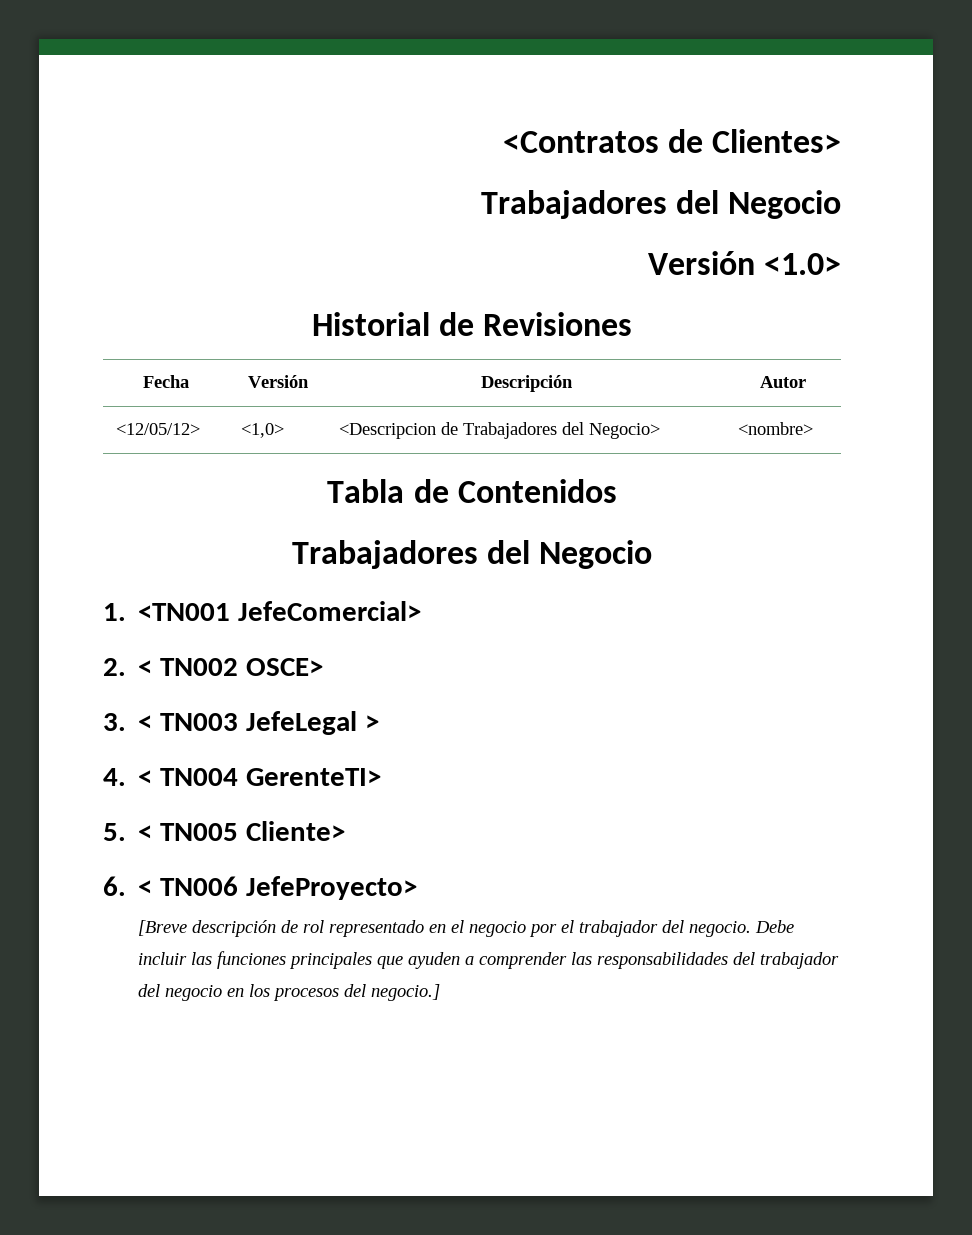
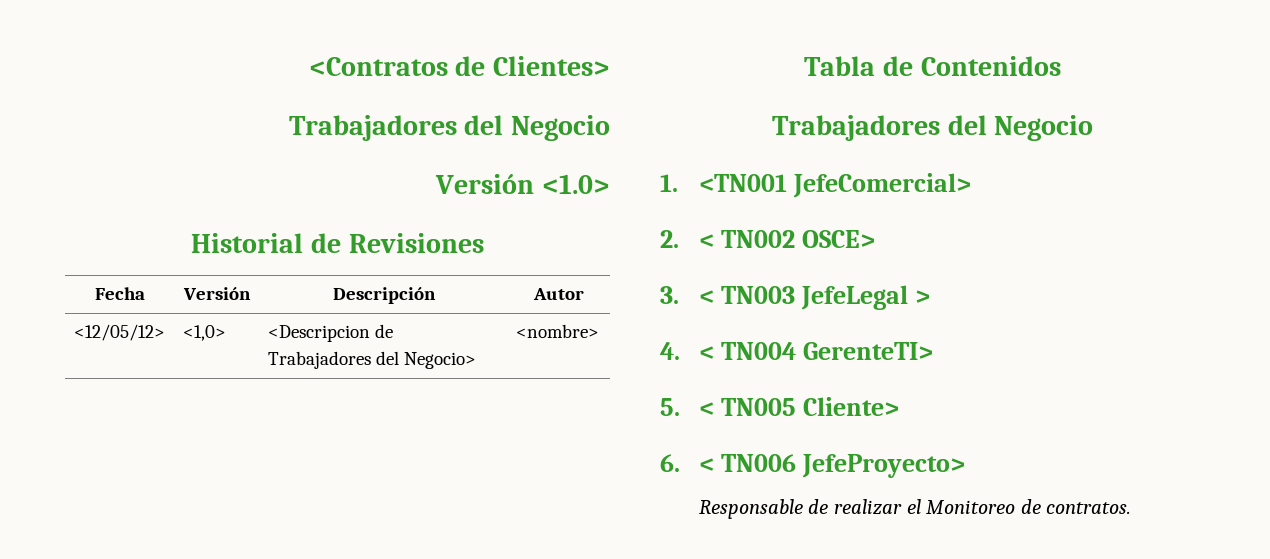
[138,920,795,937] [138,951,840,969] [138,984,441,1001] [Breve descripción de rol representado en el negocio por el trabajador del negocio. Debe incluir las funciones principales que ayuden a comprender las responsabilidades del trabajador del negocio en los procesos del negocio.] -> [698,499,1132,519] Responsable de realizar el Monitoreo de contratos.

